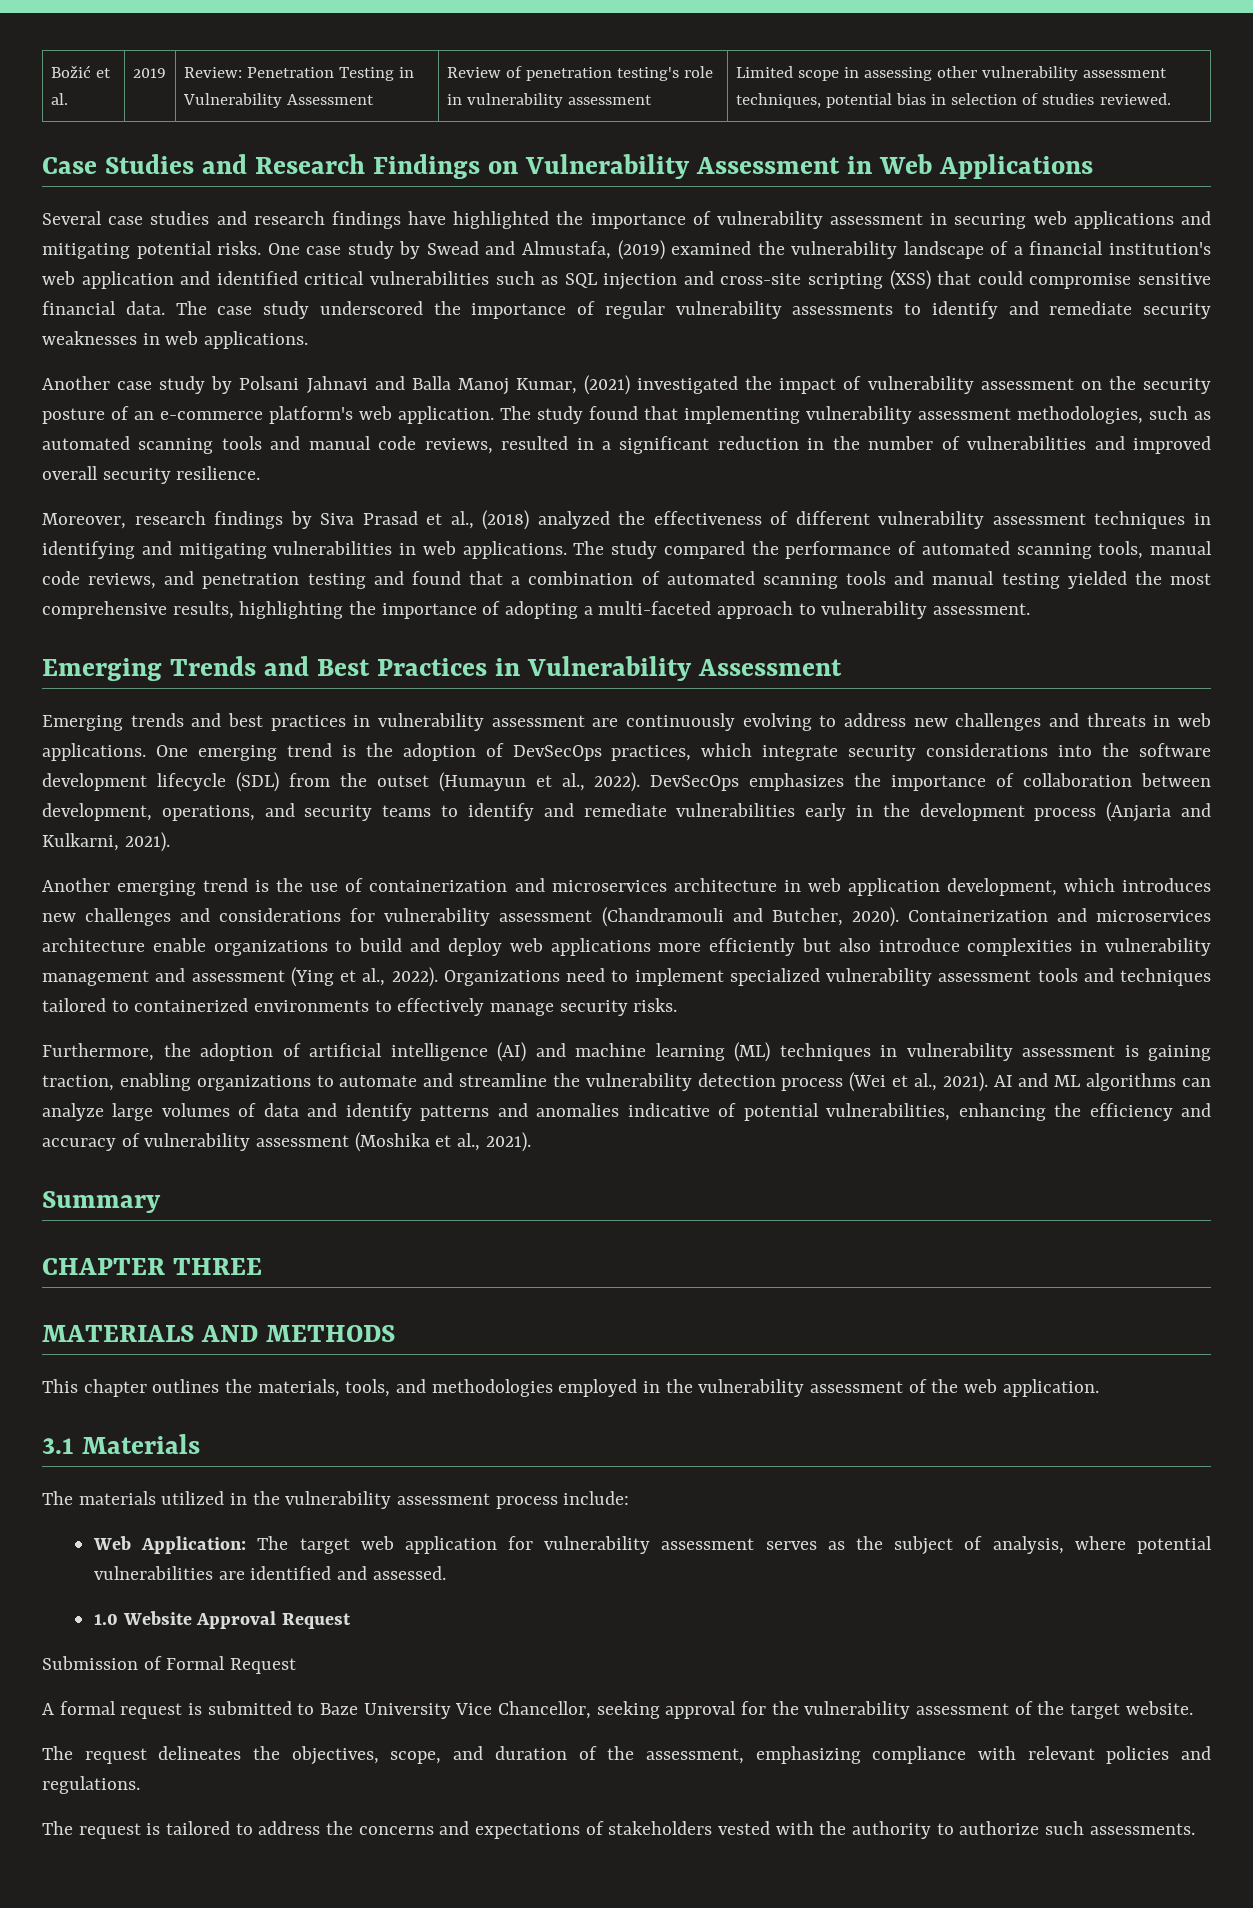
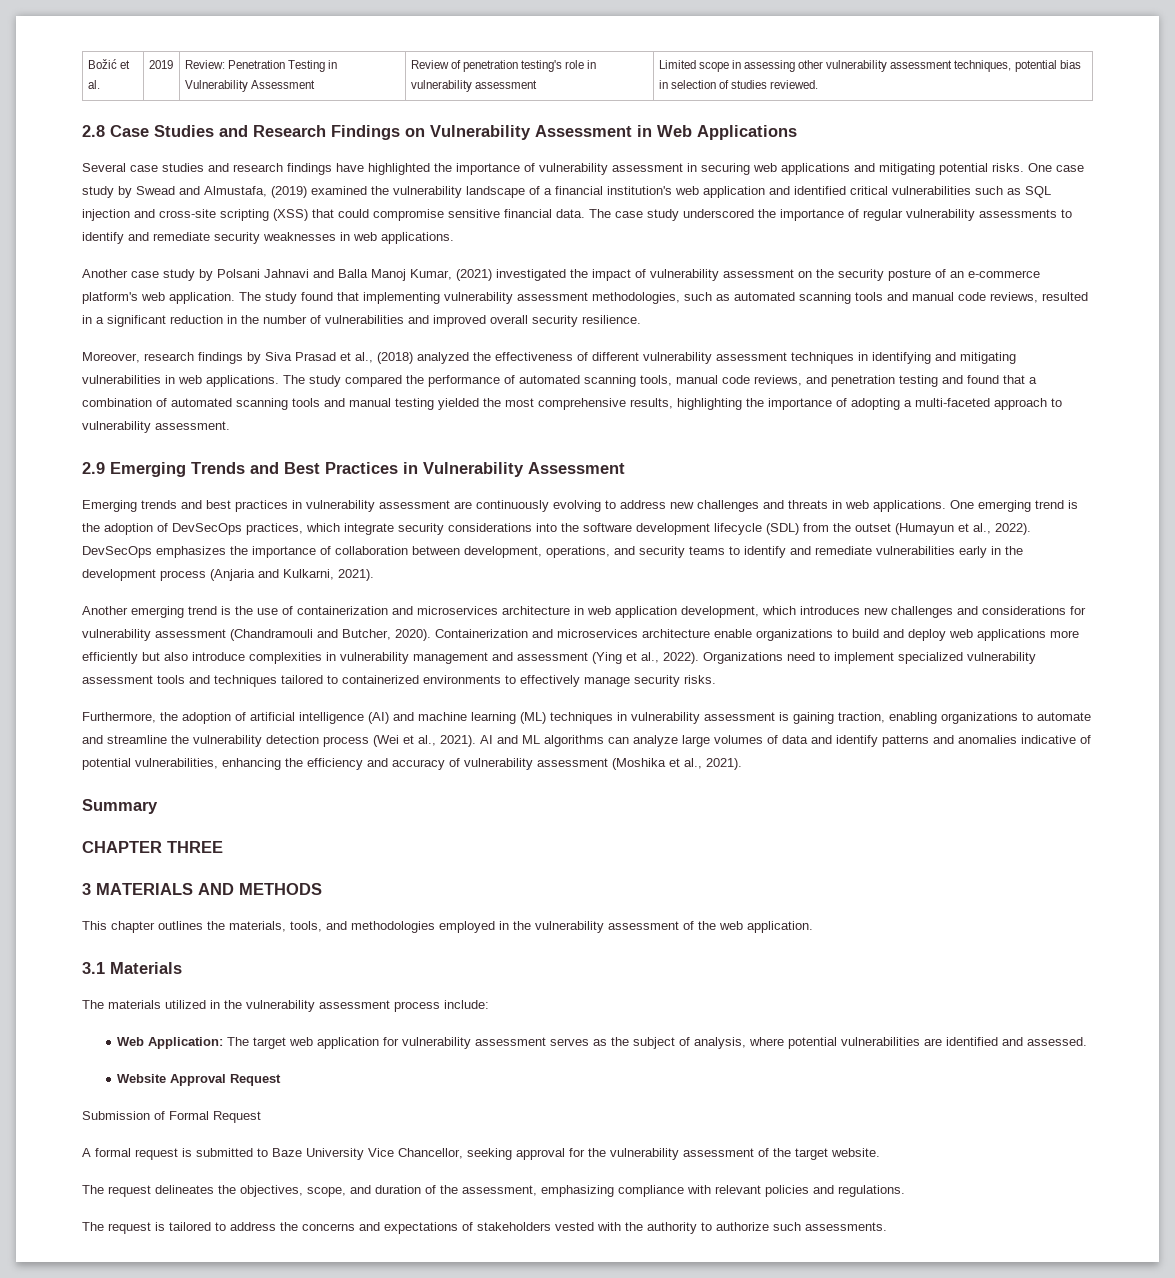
(1171, 99) none -> [82,125,105,137] 2.8
(1031, 609) none -> [82,462,105,474] 2.9
(262, 1266) none -> [82,883,91,895] 3
[93,1614,118,1625] 1.0 -> (1088, 1041) none

